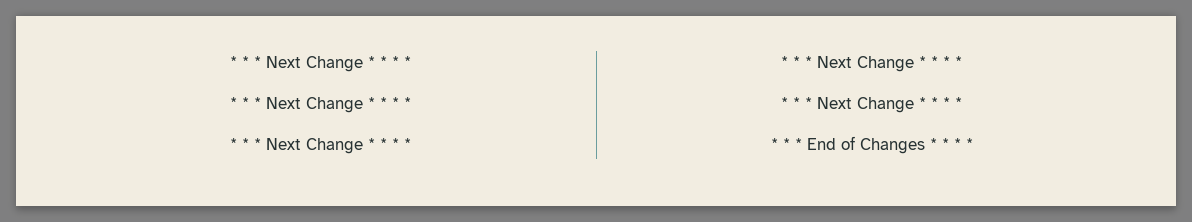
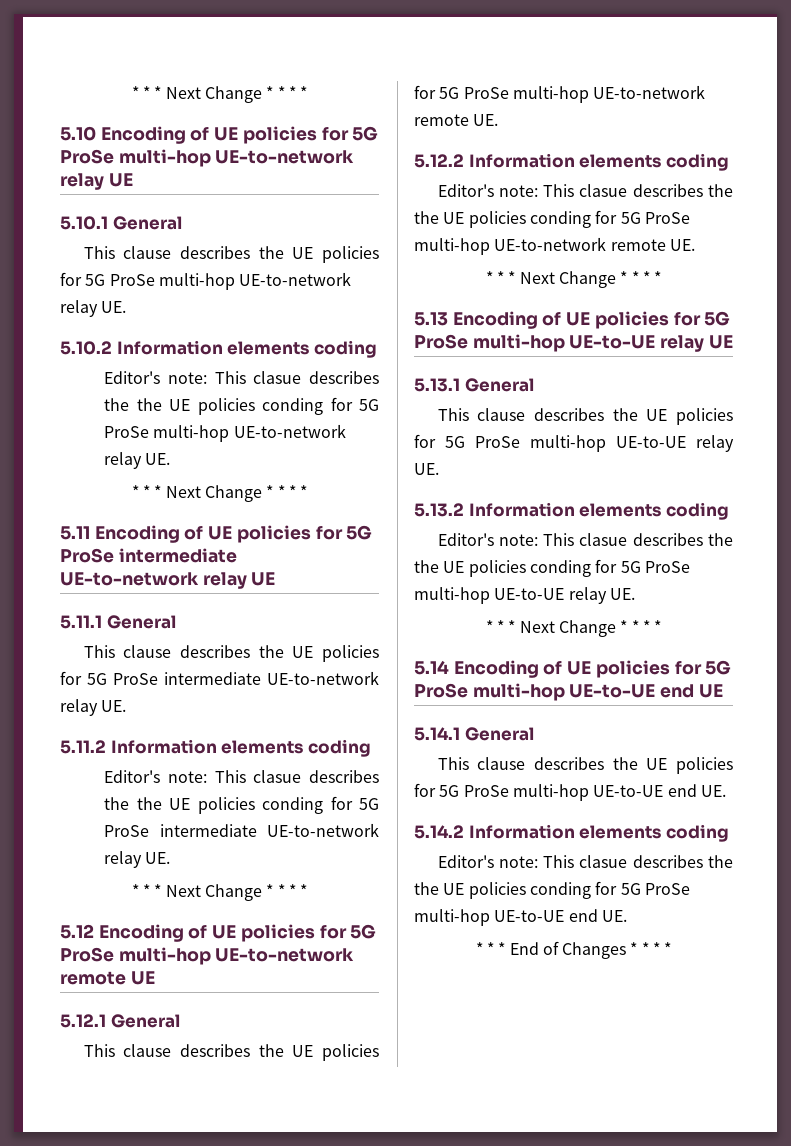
[230,56,411,72] [230,97,411,113] [230,138,411,154] [781,56,962,72] [781,97,962,113] * * * Next Change * * * * // * * * Next Change * * * * // * * * Next Change * * * * // * * * Next Change * * * * // * * * Next Change * * * * -> [131,86,308,103] [60,126,379,144] [60,149,355,167] [60,173,133,190] [60,216,182,230] [83,246,379,263] [60,272,352,290] [60,300,127,317] [60,340,377,358] [104,371,379,384] [104,397,380,415] [104,424,346,442] [104,452,171,469] [131,485,308,502] [60,525,373,543] [60,548,237,563] [60,572,276,589] [60,615,176,629] [83,645,379,662] [60,671,379,685] [60,699,127,716] [60,739,371,757] [104,770,379,783] [104,796,380,814] [104,823,379,837] [104,851,171,868] [131,884,308,901] [60,924,377,942] [60,947,355,965] [60,971,155,985] [60,1014,180,1028] [83,1044,379,1061] [414,85,706,103] [414,114,499,126] [414,153,729,171] [437,184,733,197] [414,210,690,228] [414,237,695,255] [485,271,662,288] [414,311,731,329] [414,334,733,352] [414,378,534,392] [437,408,733,425] [414,434,734,452] [414,463,439,475] [414,502,729,520] [437,533,733,546] [414,559,690,577] [414,587,635,604] [485,620,662,637] [414,660,732,678] [414,683,723,701] [414,727,534,741] [437,757,733,774] [414,783,726,801] [414,824,729,842] [437,855,733,868] [414,881,690,899] [414,909,627,926] * * * Next Change * * * * // 5.10 Encoding of UE policies for 5G ProSe multi-hop UE-to-network relay UE // 5.10.1 General // This clause describes the UE policies for 5G ProSe multi-hop UE-to-network relay UE. // 5.10.2 Information elements coding // Editor's note: This clasue describes the the UE policies conding for 5G ProSe multi-hop UE-to-network relay UE. // * * * Next Change * * * * // 5.11 Encoding of UE policies for 5G ProSe intermediate UE-to-network relay UE // 5.11.1 General // This clause describes the UE policies for 5G ProSe intermediate UE-to-network relay UE. // 5.11.2 Information elements coding // Editor's note: This clasue describes the the UE policies conding for 5G ProSe intermediate UE-to-network relay UE. // * * * Next Change * * * * // 5.12 Encoding of UE policies for 5G ProSe multi-hop UE-to-network remote UE // 5.12.1 General // This clause describes the UE policies for 5G ProSe multi-hop UE-to-network remote UE. // 5.12.2 Information elements coding // Editor's note: This clasue describes the the UE policies conding for 5G ProSe multi-hop UE-to-network remote UE. // * * * Next Change * * * * // 5.13 Encoding of UE policies for 5G ProSe multi-hop UE-to-UE relay UE // 5.13.1 General // This clause describes the UE policies for 5G ProSe multi-hop UE-to-UE relay UE. // 5.13.2 Information elements coding // Editor's note: This clasue describes the the UE policies conding for 5G ProSe multi-hop UE-to-UE relay UE. // * * * Next Change * * * * // 5.14 Encoding of UE policies for 5G ProSe multi-hop UE-to-UE end UE // 5.14.1 General // This clause describes the UE policies for 5G ProSe multi-hop UE-to-UE end UE. // 5.14.2 Information elements coding // Editor's note: This clasue describes the the UE policies conding for 5G ProSe multi-hop UE-to-UE end UE.

